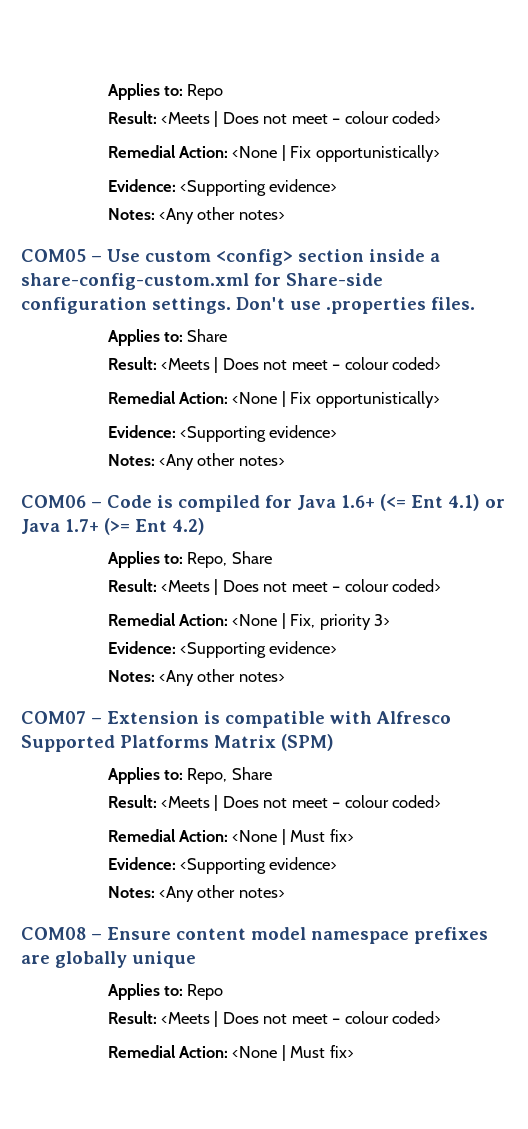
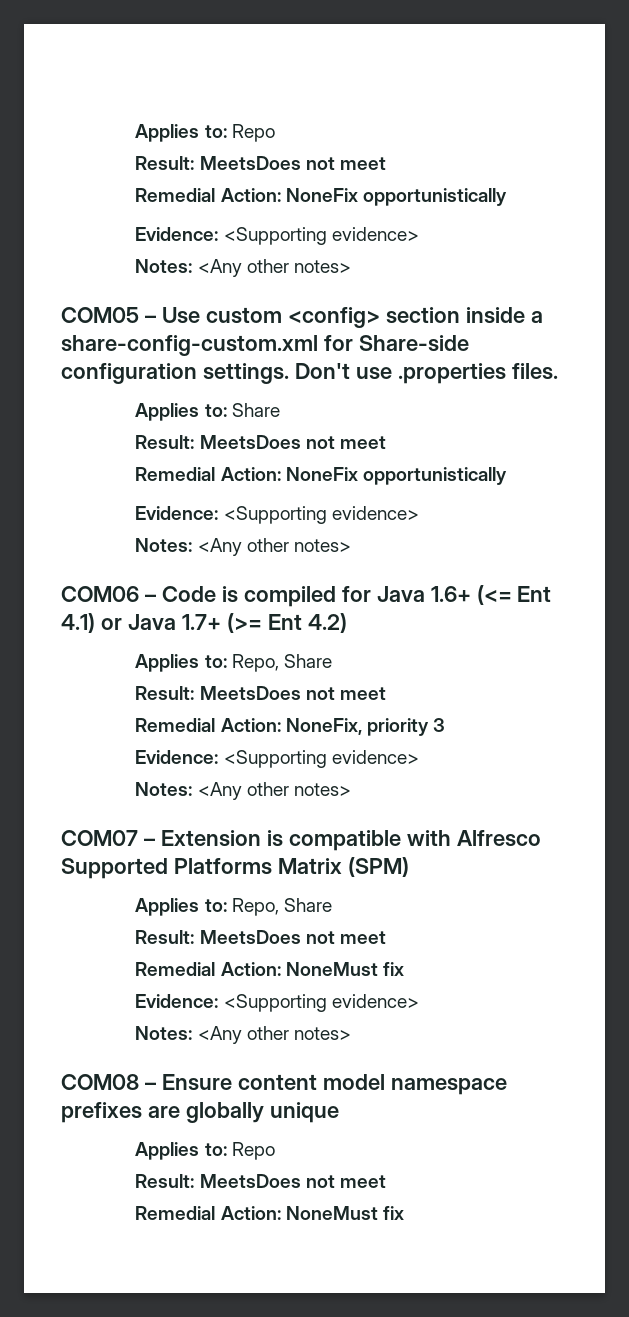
[107,83,224,100] [107,111,442,127] [107,145,440,162] Applies to: Repo // Result: <Meets | Does not meet – colour coded> // Remedial Action: <None | Fix opportunistically> -> [135,124,275,142] [135,156,386,170] [135,188,507,206] Applies to: Repo // Result: MeetsDoes not meet // Remedial Action: NoneFix opportunistically
[161,357,442,373] [107,391,440,408] <Meets | Does not meet – colour coded> // Remedial Action: <None | Fix opportunistically> -> [199,435,386,449] [135,467,507,485] MeetsDoes not meet // Remedial Action: NoneFix opportunistically
[161,579,442,595] [107,613,391,630] <Meets | Does not meet – colour coded> // Remedial Action: <None | Fix, priority 3> -> [199,686,386,700] [135,718,445,736] MeetsDoes not meet // Remedial Action: NoneFix, priority 3
[161,795,442,811] [107,829,354,845] <Meets | Does not meet – colour coded> // Remedial Action: <None | Must fix> -> [199,930,386,944] [135,962,404,976] MeetsDoes not meet // Remedial Action: NoneMust fix
[161,1011,442,1027] [107,1045,354,1061] <Meets | Does not meet – colour coded> // Remedial Action: <None | Must fix> -> [199,1174,386,1188] [135,1206,404,1220] MeetsDoes not meet // Remedial Action: NoneMust fix

